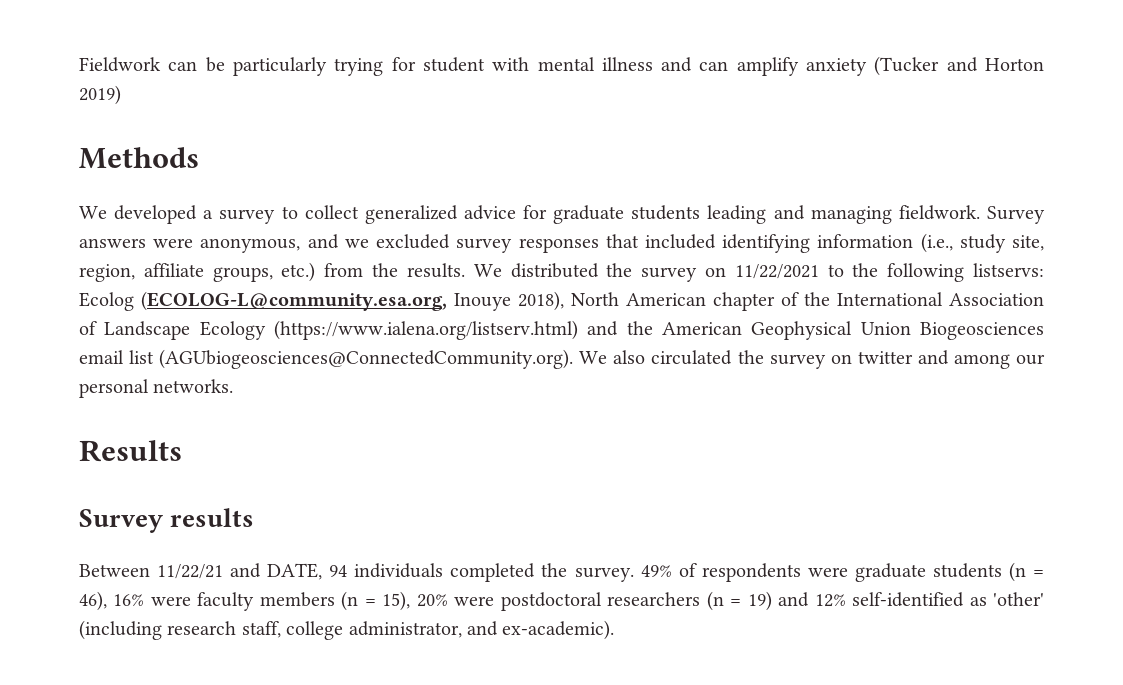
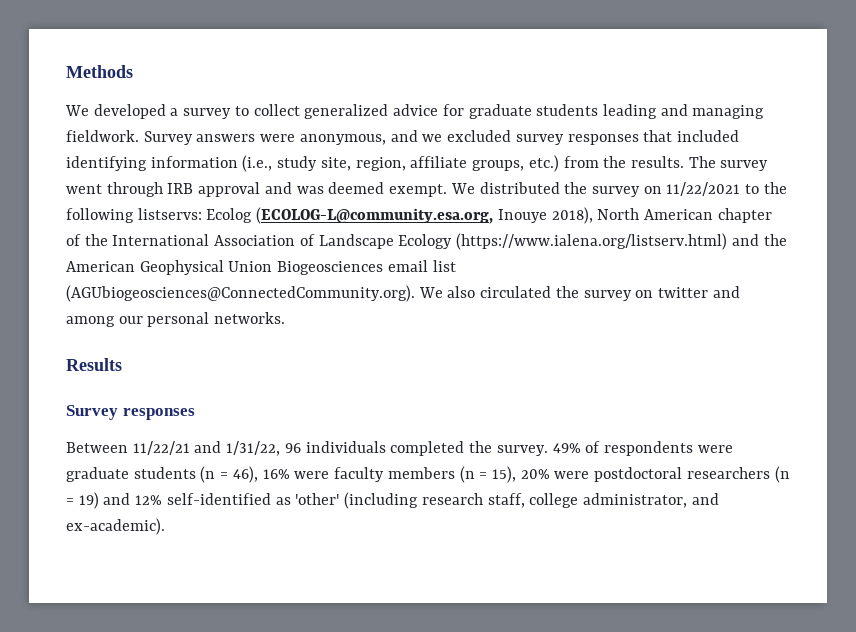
[79,56,1044,76] [79,85,121,105] Fieldwork can be particularly trying for student with mental illness and can amplify anxiety (Tucker and Horton 2019) // -> (66, 71) none
(465, 270) none -> [688,156,769,171] [66,182,448,197] The survey went through IRB approval and was deemed exempt.
[170,508,255,527] results -> [122,408,195,420] responses
[267,563,348,580] DATE, 94 -> [226,441,301,456] 1/31/22, 96

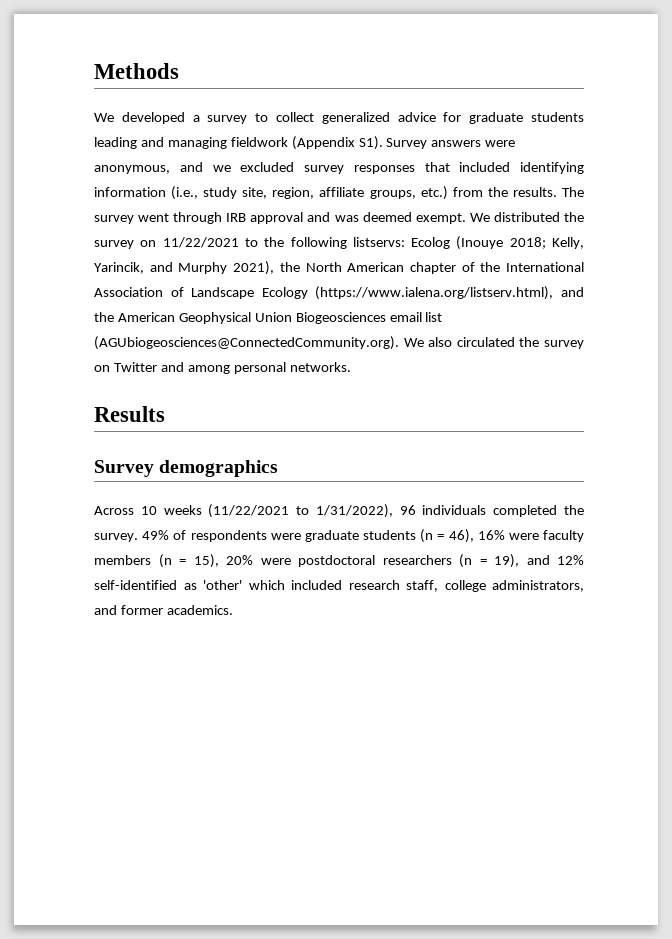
[66,130,139,142] fieldwork. -> [230,136,383,150] fieldwork (Appendix S1).
[256,207,593,224] (ECOLOG-L@community.esa.org, Inouye 2018), -> [456,236,585,250] [94,261,300,275] (Inouye 2018; Kelly, Yarincik, and Murphy 2021), the
[456,233,728,250] (https://www.ialena.org/listserv.html) -> [315,286,554,300] (https://www.ialena.org/listserv.html),
[658,287,709,298] twitter -> [113,362,157,372] Twitter
[118,316,143,324] our -> (230, 369) none
[122,408,195,420] [66,441,281,456] responses // Between 11/22/21 and 1/31/22, -> [159,460,279,477] [94,504,393,518] demographics // Across 10 weeks (11/22/2021 to 1/31/2022),
[78,492,99,509] 19) -> [494,554,519,568] 19),
[344,492,419,509] (including -> [248,580,342,590] which included
[582,493,719,508] [66,518,165,535] administrator, and ex-academic). -> [492,580,584,592] [94,605,233,615] administrators, and former academics.

